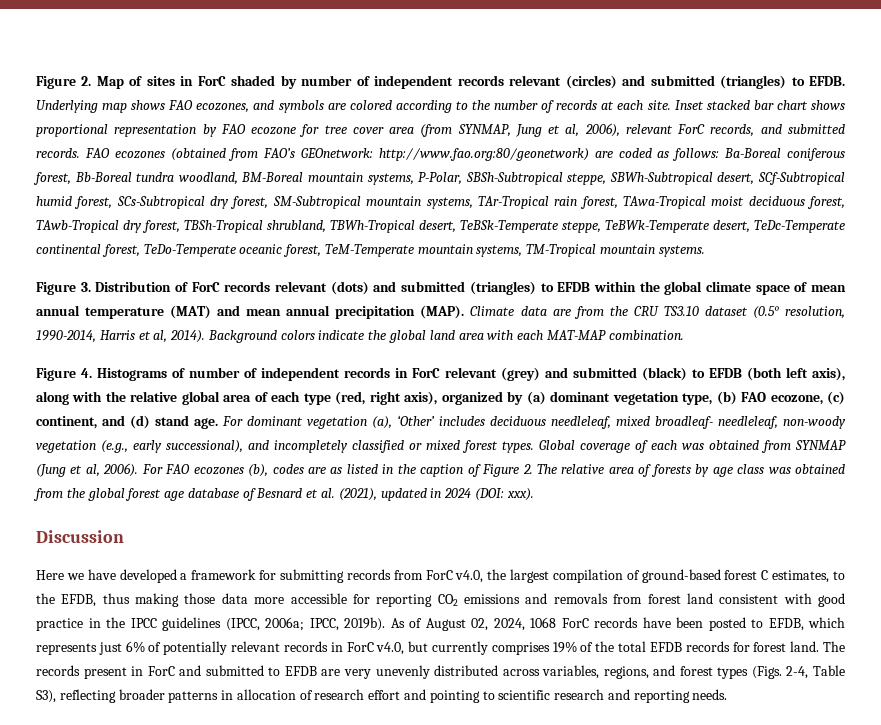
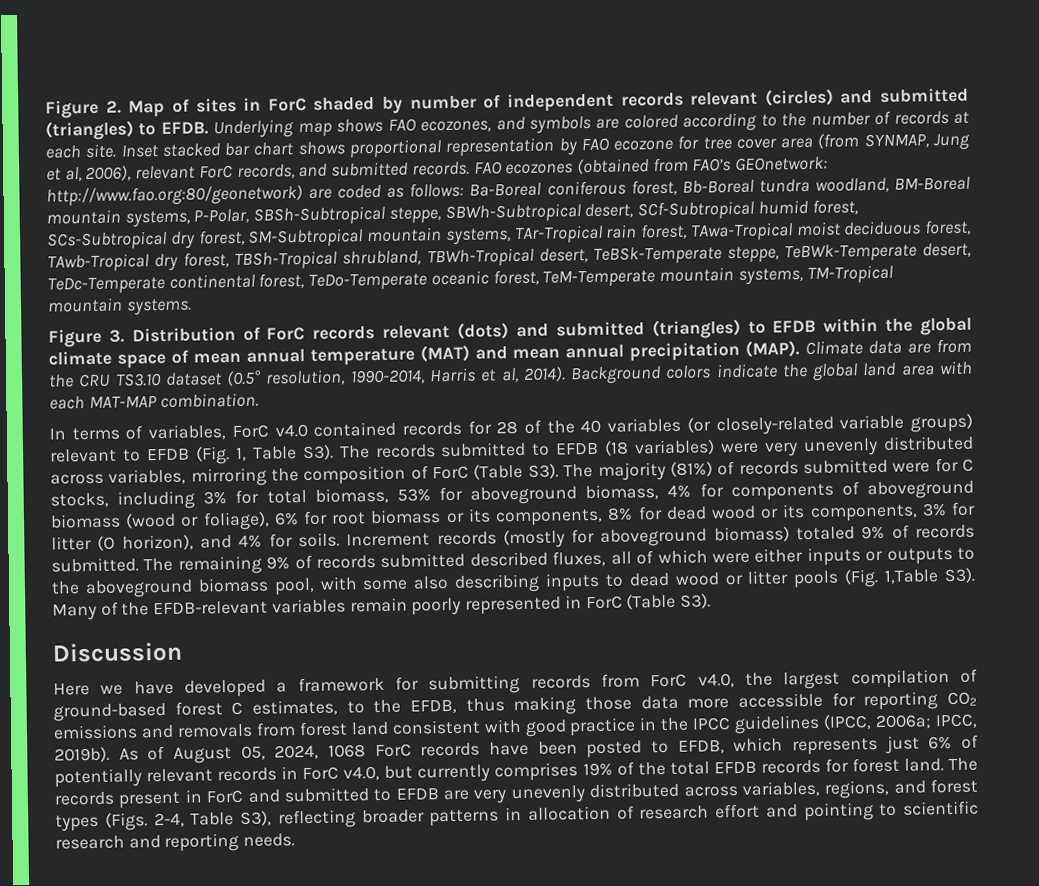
[36,367,845,381] [36,391,846,405] [36,415,846,429] [36,440,846,453] [36,463,846,477] [33,488,534,501] Figure 4. Histograms of number of independent records in ForC relevant (grey) and submitted (black) to EFDB (both left axis), along with the relative global area of each type (red, right axis), organized by (a) dominant vegetation type, (b) FAO ecozone, (c) continent, and (d) stand age. For dominant vegetation (a), ‘Other’ includes deciduous needleleaf, mixed broadleaf- needleleaf, non-woody vegetation (e.g., early successional), and incompletely classified or mixed forest types. Global coverage of each was obtained from SYNMAP (Jung et al, 2006). For FAO ecozones (b), codes are as listed in the caption of Figure 2. The relative area of forests by age class was obtained from the global forest age database of Besnard et al. (2021), updated in 2024 (DOI: xxx). -> [49,413,974,441] [50,435,975,465] [50,457,975,487] [50,480,974,510] [50,501,977,531] [51,524,975,551] [51,547,975,575] [51,567,975,599] [52,593,711,621] In terms of variables, ForC v4.0 contained records for 28 of the 40 variables (or closely-related variable groups) relevant to EFDB (Fig. 1, Table S3). The records submitted to EFDB (18 variables) were very unevenly distributed across variables, mirroring the composition of ForC (Table S3). The majority (81%) of records submitted were for C stocks, including 3% for total biomass, 53% for aboveground biomass, 4% for components of aboveground biomass (wood or foliage), 6% for root biomass or its components, 8% for dead wood or its components, 3% for litter (O horizon), and 4% for soils. Increment records (mostly for aboveground biomass) totaled 9% of records submitted. The remaining 9% of records submitted described fluxes, all of which were either inputs or outputs to the aboveground biomass pool, with some also describing inputs to dead wood or litter pools (Fig. 1,Table S3). Many of the EFDB-relevant variables remain poorly represented in ForC (Table S3).
[471,618,488,631] 02, -> [240,745,266,760] 05,

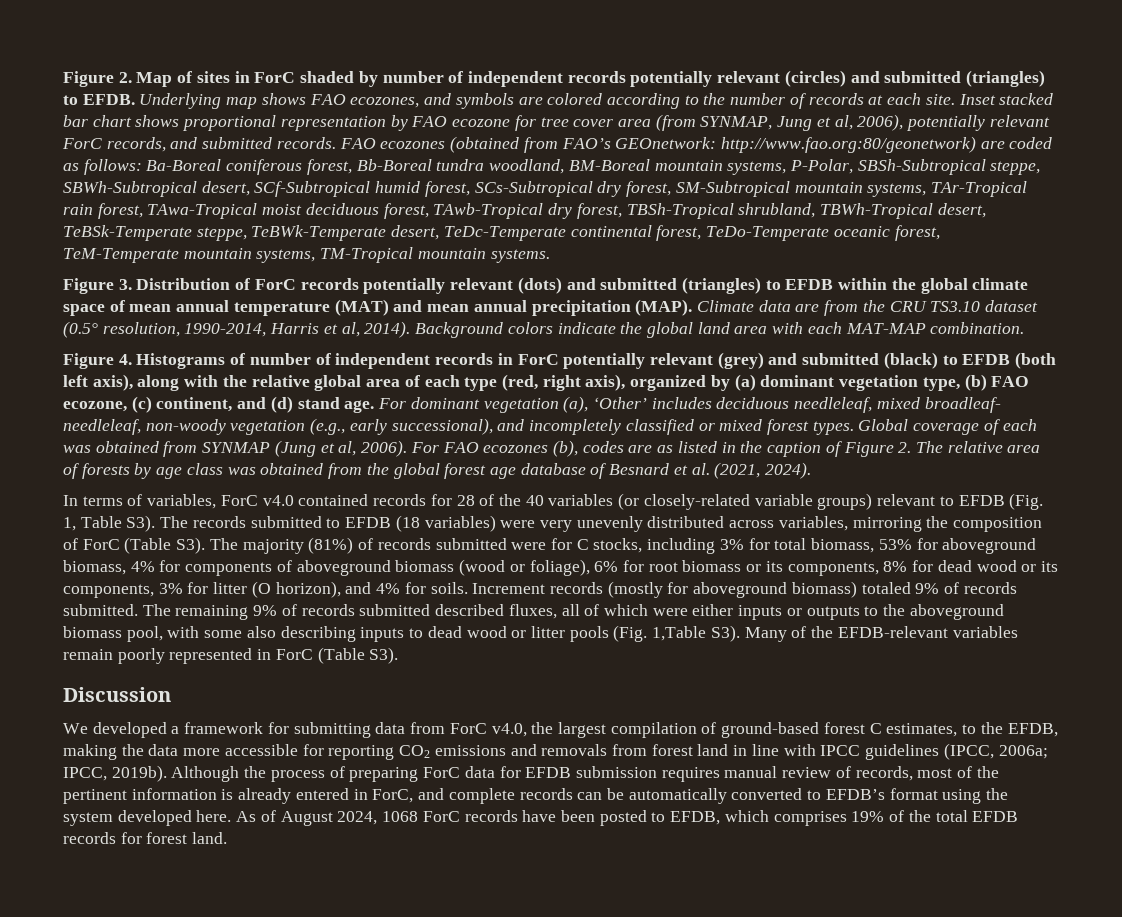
(684, 99) none -> [630,71,713,87] potentially
(132, 173) none -> [906,115,986,131] potentially
(376, 333) none -> [363,278,446,294] potentially
(260, 400) none -> [63,352,1057,369] [63,374,1030,391] [63,396,1001,413] [63,418,1037,435] [63,440,1041,457] [63,462,812,479] // Figure 4. Histograms of number of independent records in ForC potentially relevant (grey) and submitted (black) to EFDB (both left axis), along with the relative global area of each type (red, right axis), organized by (a) dominant vegetation type, (b) FAO ecozone, (c) continent, and (d) stand age. For dominant vegetation (a), ‘Other’ includes deciduous needleleaf, mixed broadleaf- needleleaf, non-woody vegetation (e.g., early successional), and incompletely classified or mixed forest types. Global coverage of each was obtained from SYNMAP (Jung et al, 2006). For FAO ecozones (b), codes are as listed in the caption of Figure 2. The relative area of forests by age class was obtained from the global forest age database of Besnard et al. (2021, 2024).
[53,680,174,696] Here we have -> [63,723,88,734] We
[530,675,591,689] records -> [375,722,406,734] data
[465,696,633,716] thus making those -> [63,744,144,760] making the
[391,717,690,737] consistent with good practice in the -> [733,744,816,756] in line with
(110, 754) none -> [171,766,999,782] [63,788,1009,804] [63,810,232,826] Although the process of preparing ForC data for EFDB submission requires manual review of records, most of the pertinent information is already entered in ForC, and complete records can be automatically converted to EFDB’s format using the system developed here.
[240,745,266,760] 05, -> (333, 818) none
[791,734,979,756] [54,764,491,788] represents just 6% of potentially relevant records in ForC v4.0, but currently -> (769, 816) none
[947,757,978,772] [54,778,978,809] [55,800,979,832] [55,832,296,852] The records present in ForC and submitted to EFDB are very unevenly distributed across variables, regions, and forest types (Figs. 2-4, Table S3), reflecting broader patterns in allocation of research effort and pointing to scientific research and reporting needs. -> (228, 838) none

